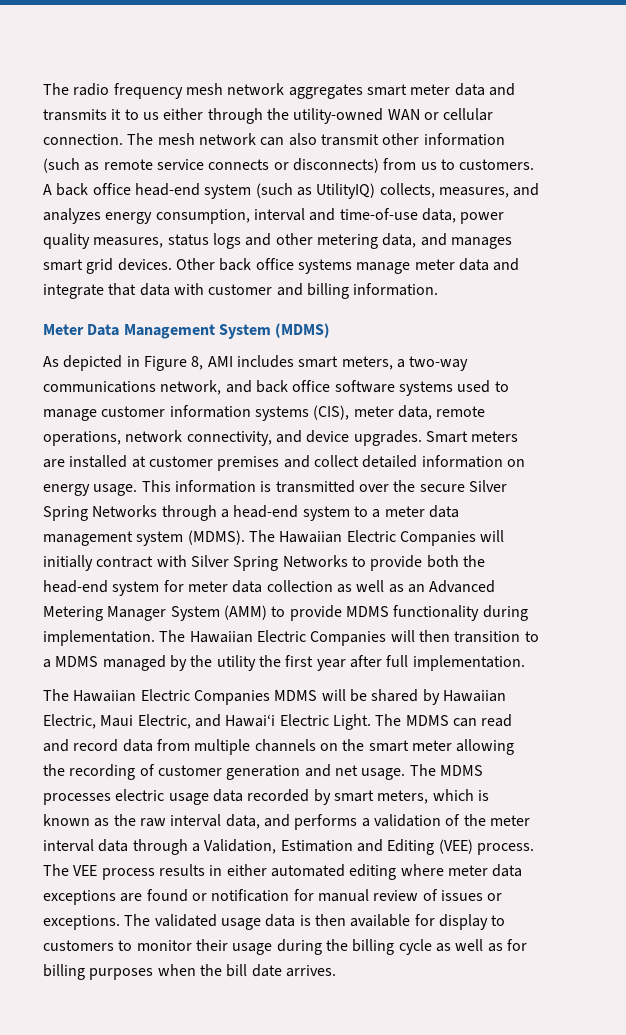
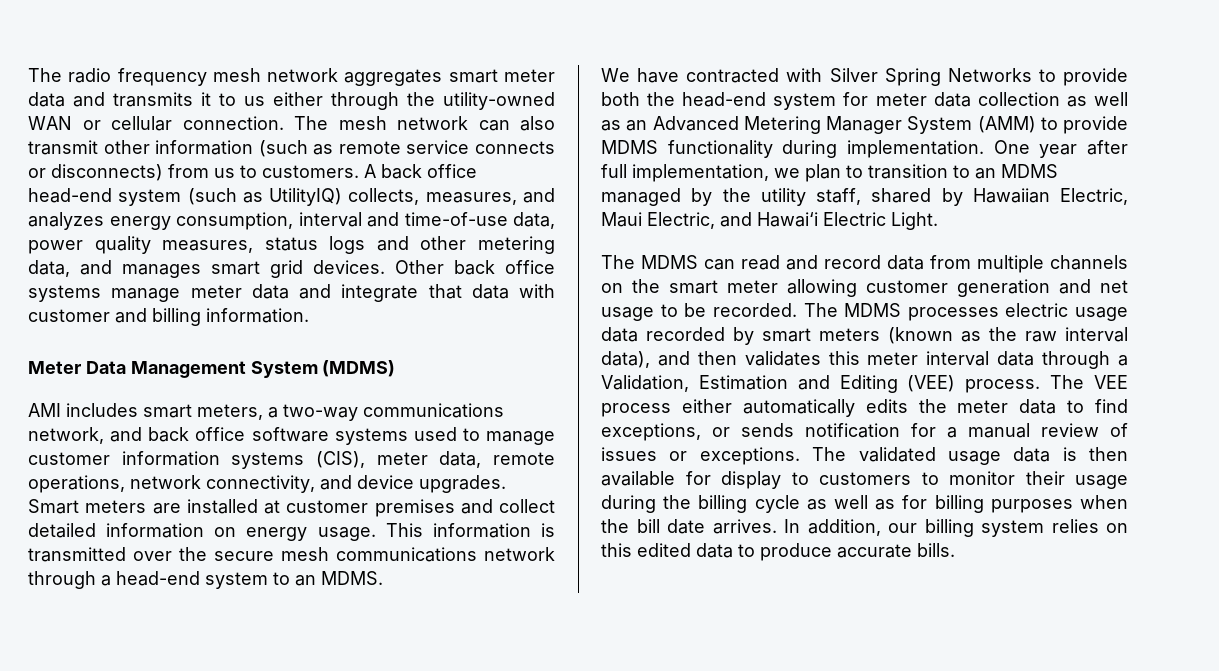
[43,355,204,371] As depicted in Figure 8, -> (396, 368) none
[468,480,507,492] [43,505,158,521] Silver Spring Networks -> [281,547,555,562] mesh communications network
[372,505,459,518] [43,530,505,546] [43,555,154,571] a meter data management system (MDMS). The Hawaiian Electric Companies will initially contract -> [295,571,383,586] [601,68,780,83] an MDMS. // We have contracted
[159,630,450,646] The Hawaiian Electric Companies will then -> [993,140,1128,158] [601,164,863,182] One year after full implementation, we plan to
[43,659,51,668] a -> [975,168,996,179] an
[258,655,525,671] [43,689,367,705] the first year after full implementation. // The Hawaiian Electric Companies MDMS will be -> [816,188,861,205] staff,
(371, 722) none -> (938, 221) //
[43,764,155,780] the recording of -> (857, 288) none
[361,768,406,780] usage. -> [601,303,797,321] usage to be recorded.
[377,789,489,804] [43,814,486,830] meters, which is known as the raw interval data, and performs a validation of the -> [819,327,1128,344] [601,351,860,368] meters (known as the raw interval data), and then validates this
[158,864,523,880] [43,889,207,905] results in either automated editing where meter data exceptions are found or -> [681,399,1128,417] [601,423,794,441] either automatically edits the meter data to find exceptions, or sends
(314, 895) none -> [947,427,957,438] a
(336, 971) none -> [784,519,1128,537] [601,543,955,561] In addition, our billing system relies on this edited data to produce accurate bills.

